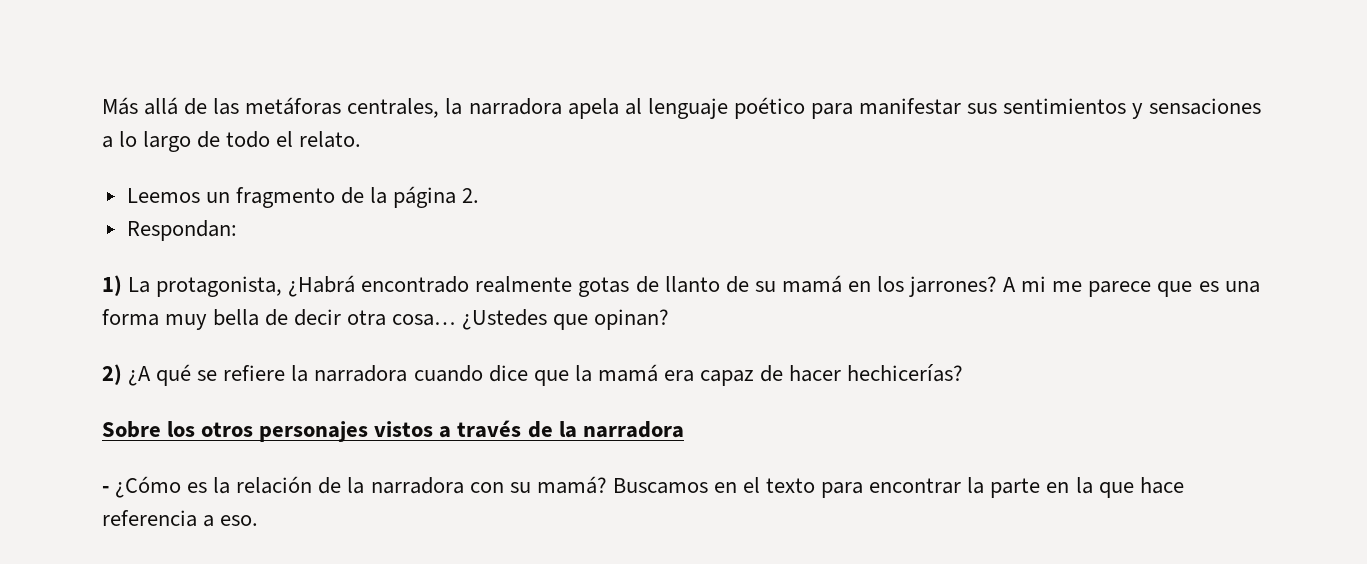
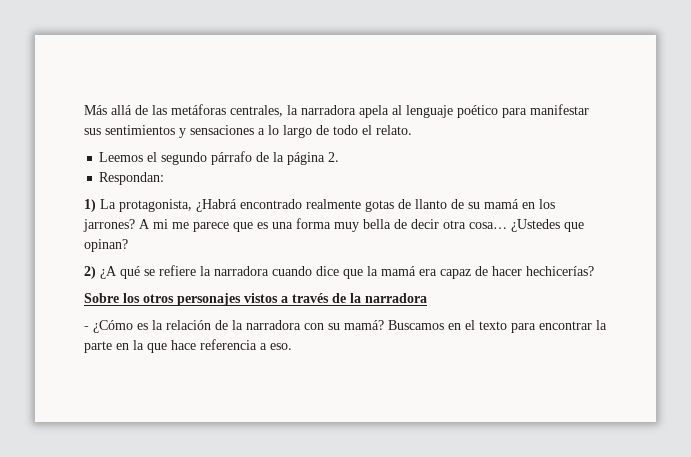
[205,187,335,208] un fragmento -> [147,151,253,165] el segundo párrafo

